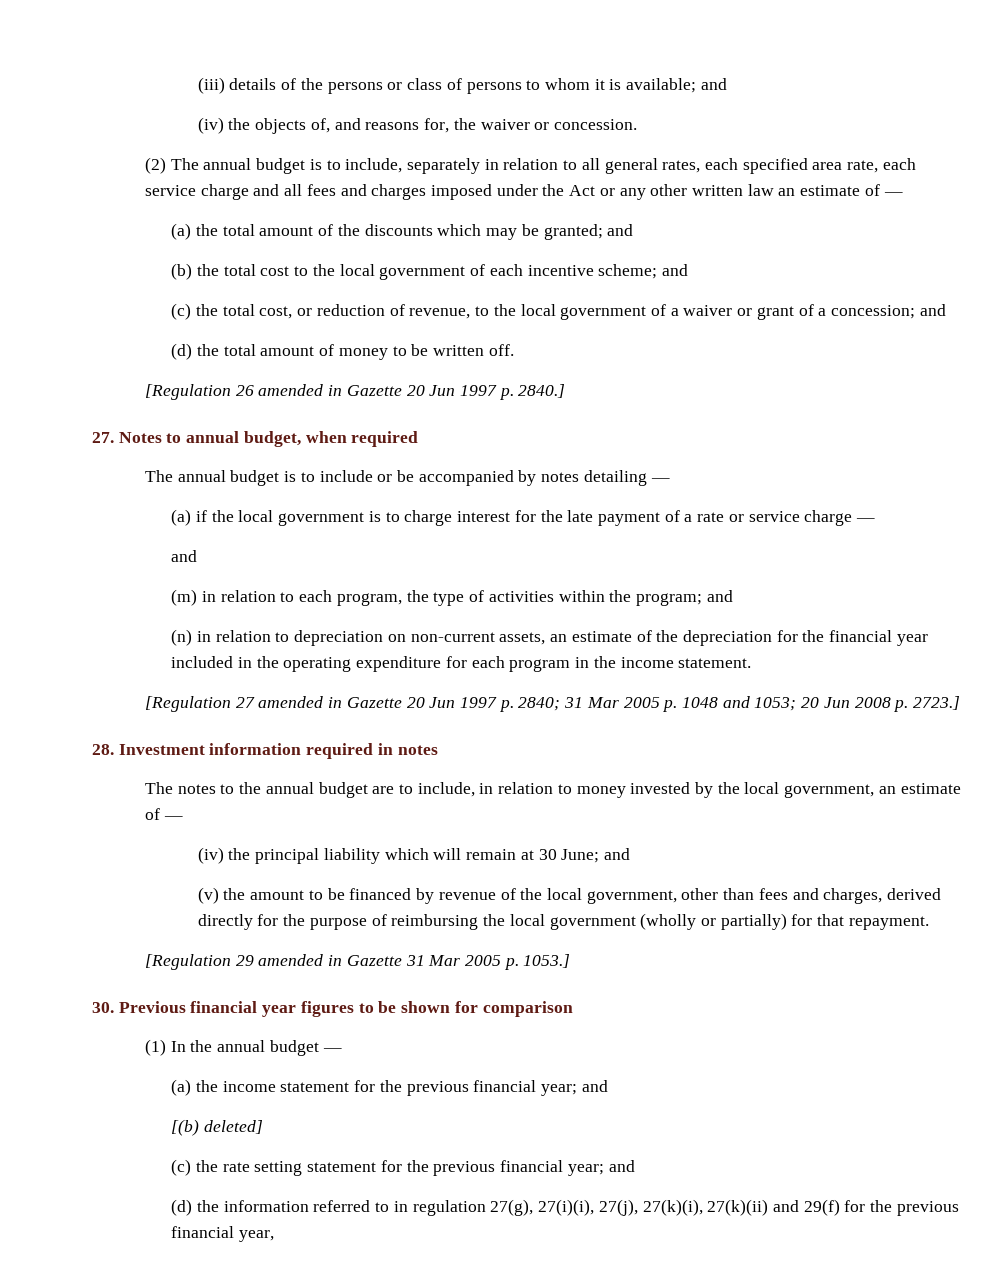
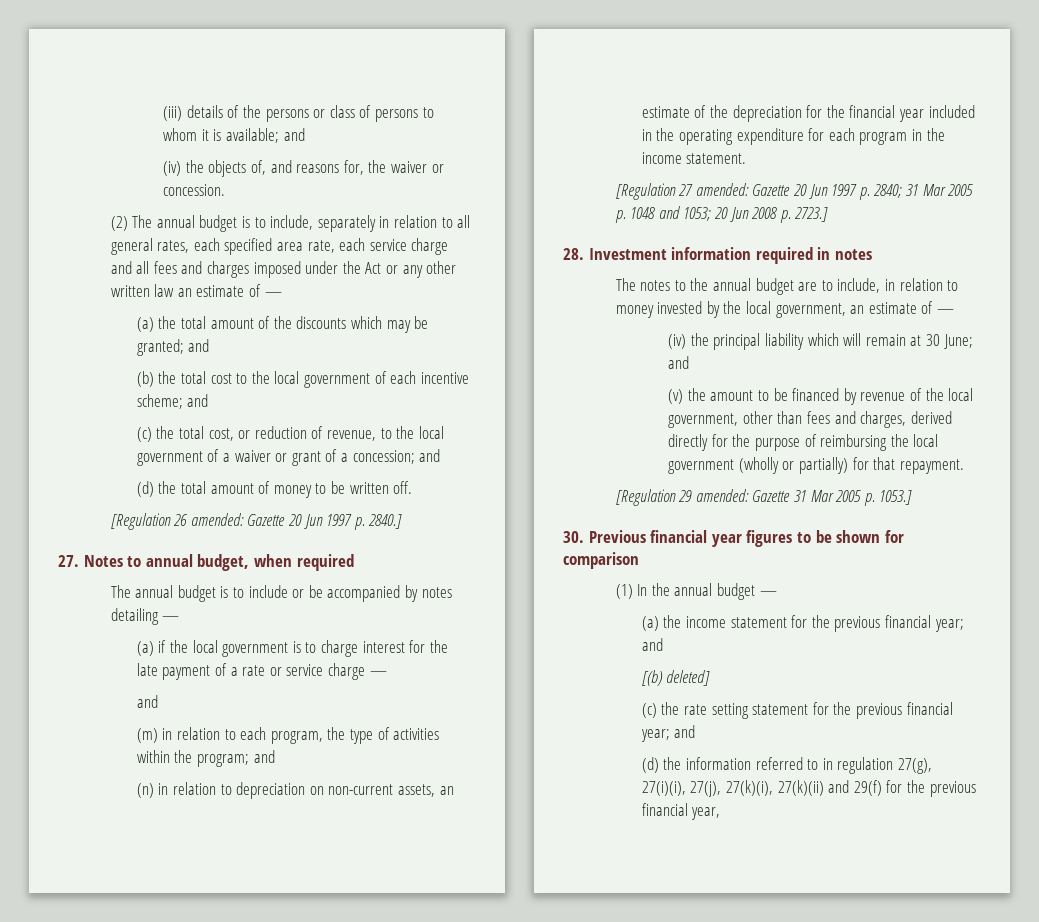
[258,384,343,396] amended in -> [190,513,244,526] amended:
[258,696,343,708] amended in -> [695,183,749,196] amended:
[258,954,343,966] amended in -> [695,489,749,502] amended:

